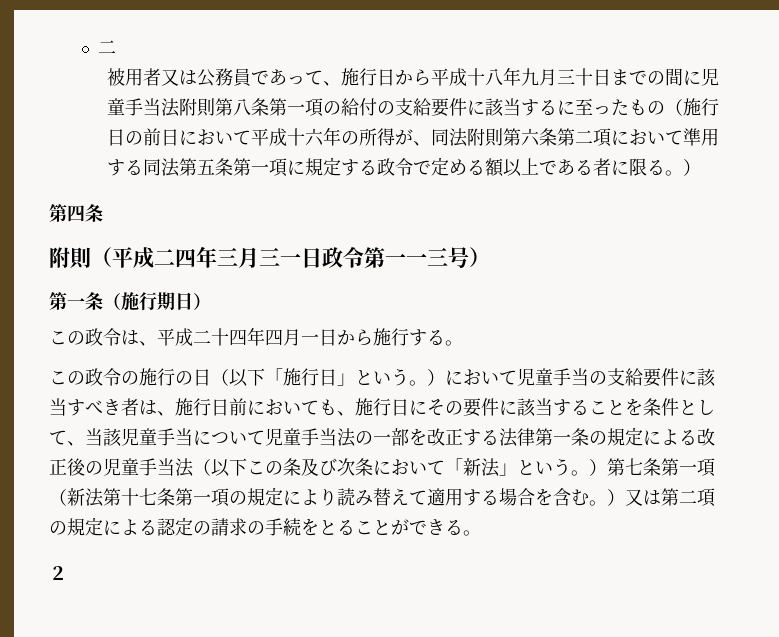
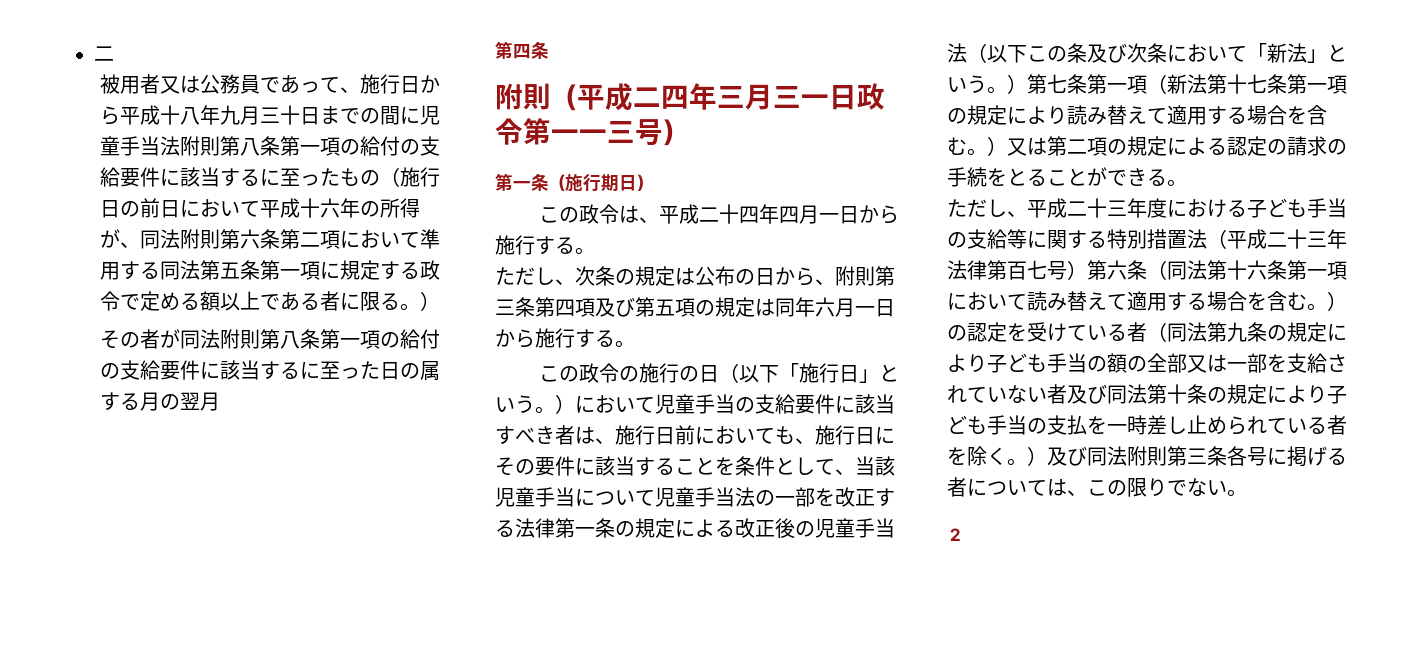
(702, 167) none -> [100,329,441,349] [100,360,441,381] [100,392,221,411] // その者が同法附則第八条第一項の給付の支給要件に該当するに至った日の属する月の翌月
(463, 343) none -> [495,266,895,286] [495,297,895,317] [495,328,635,348] // ただし、次条の規定は公布の日から、附則第三条第四項及び第五項の規定は同年六月一日から施行する。
(481, 533) none -> [947,198,1347,218] [947,229,1347,249] [947,260,1347,280] [947,291,1347,311] [947,322,1347,342] [947,353,1347,373] [947,384,1347,404] [947,415,1347,435] [947,446,1347,467] [947,477,1247,497] // ただし、平成二十三年度における子ども手当の支給等に関する特別措置法（平成二十三年法律第百七号）第六条（同法第十六条第一項において読み替えて適用する場合を含む。）の認定を受けている者（同法第九条の規定により子ども手当の額の全部又は一部を支給されていない者及び同法第十条の規定により子ども手当の支払を一時差し止められている者を除く。）及び同法附則第三条各号に掲げる者については、この限りでない。

